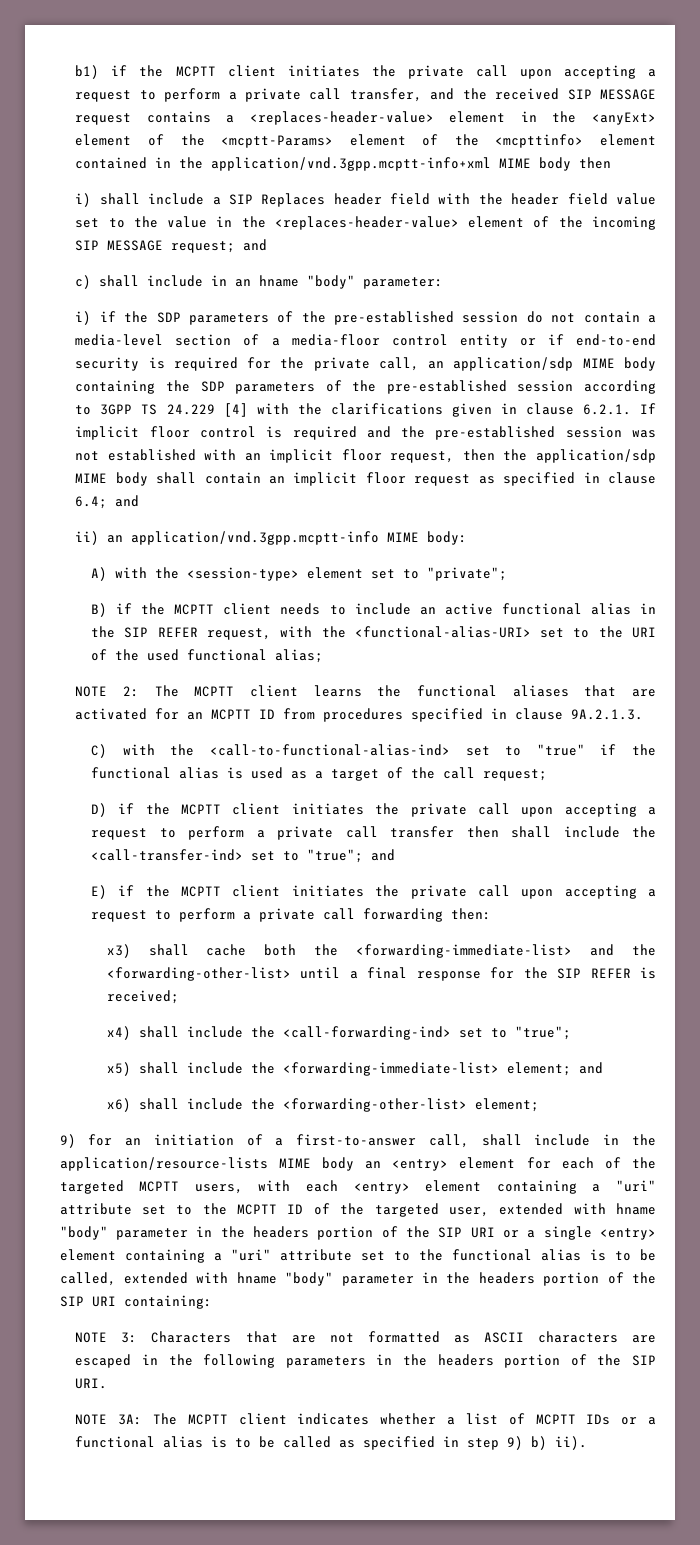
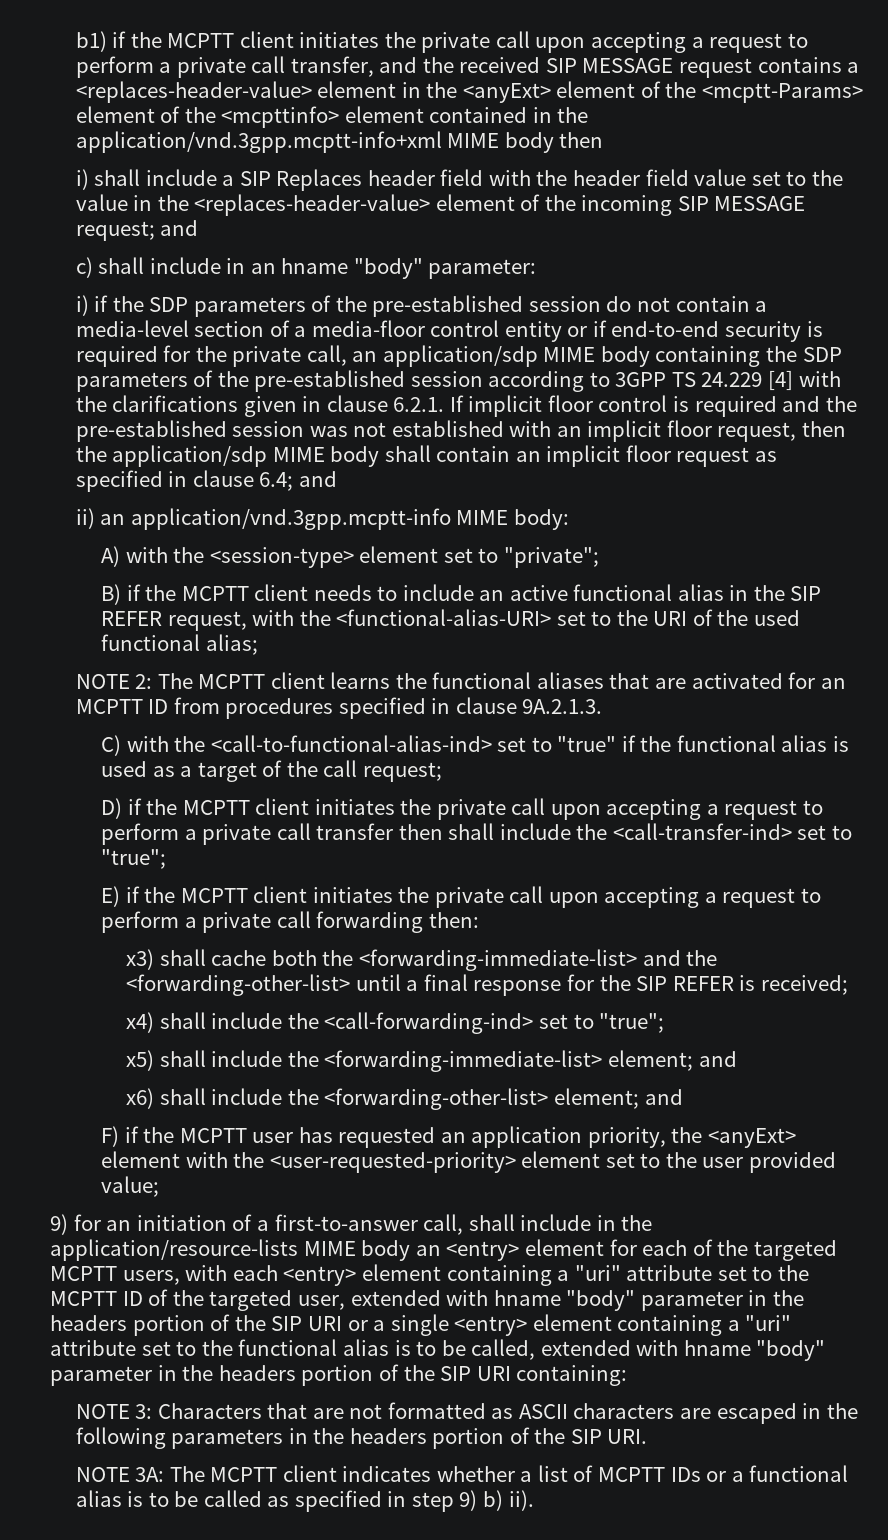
[371,849,396,861] and -> (166, 859) none
(539, 1105) none -> [644,1089,683,1105] [100,1126,796,1148] [100,1151,836,1173] [100,1176,159,1197] and // F) if the MCPTT user has requested an application priority, the <anyExt> element with the <user-requested-priority> element set to the user provided value;

